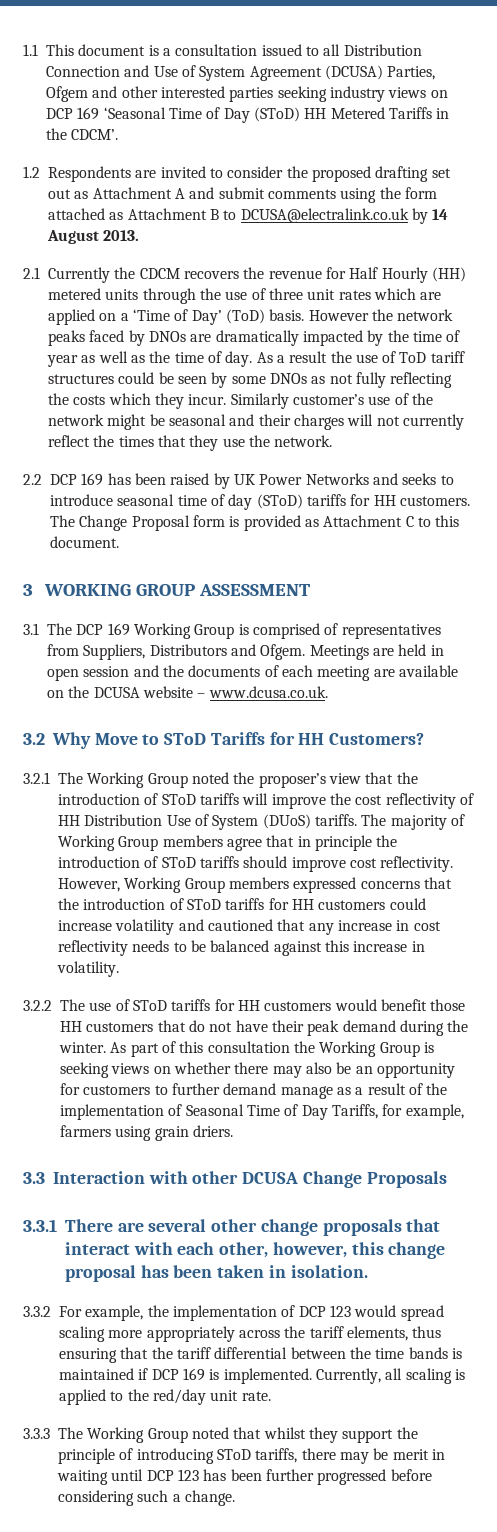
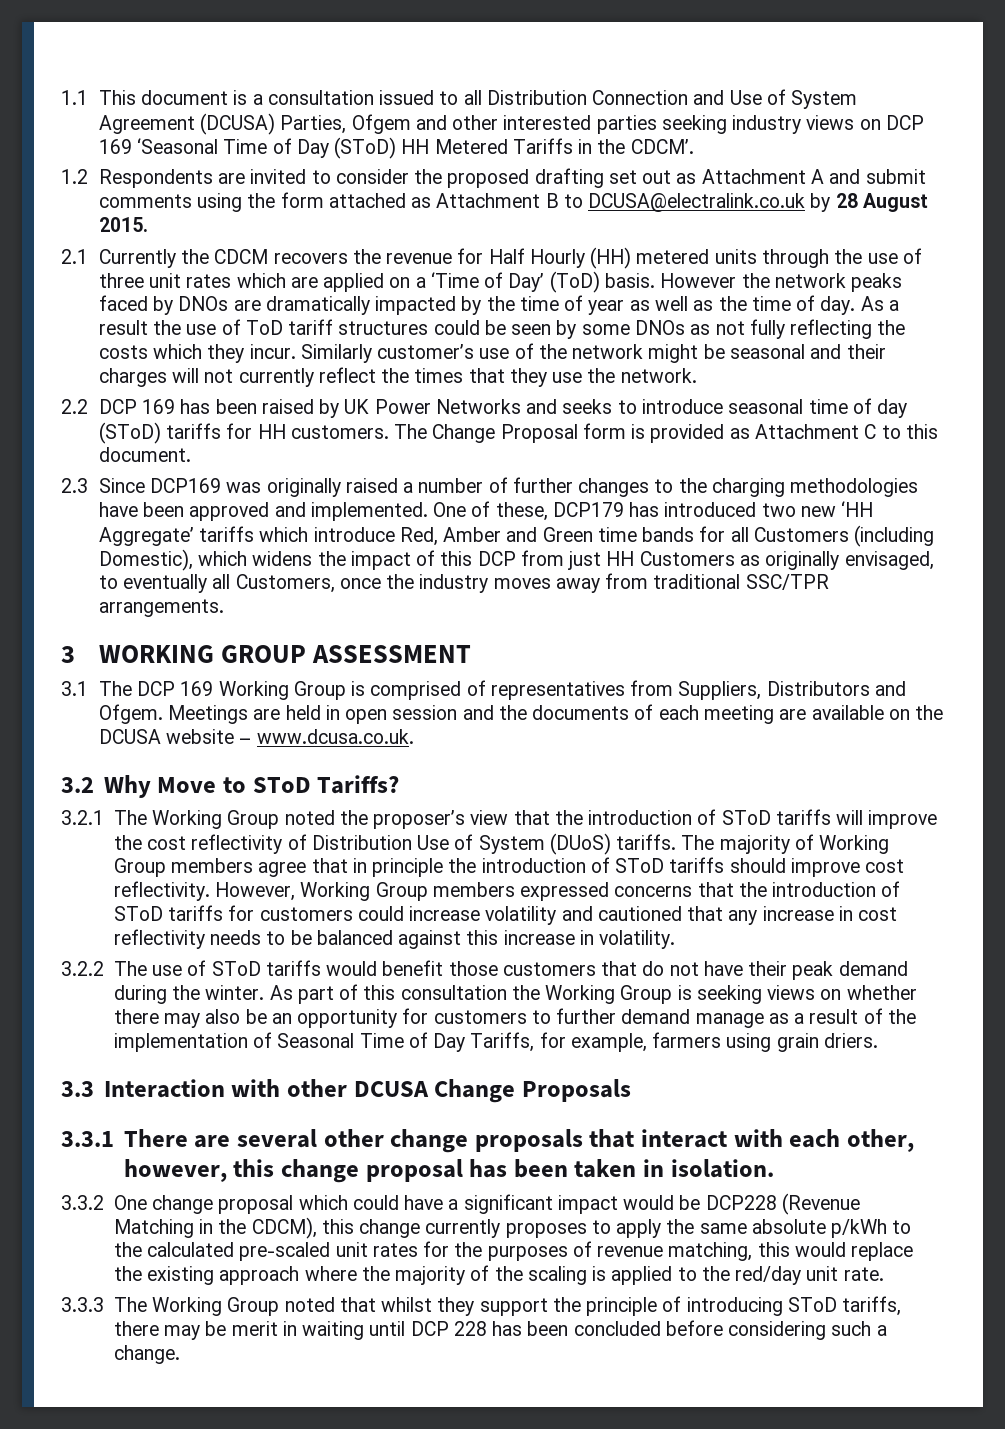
[432,209,449,220] [47,230,140,244] 14 August 2013. -> [835,193,928,212] [98,217,148,232] 28 August 2015.
(119, 542) none -> [61,477,919,497] [98,501,874,521] [98,525,935,547] [98,549,934,571] [98,573,829,593] [98,599,224,617] // 2.3 Since DCP169 was originally raised a number of further changes to the charging methodologies have been approved and implemented. One of these, DCP179 has introduced two new ‘HH Aggregate’ tariffs which introduce Red, Amber and Green time bands for all Customers (including Domestic), which widens the impact of this DCP from just HH Customers as originally envisaged, to eventually all Customers, once the industry moves away from traditional SSC/TPR arrangements.
[210,732,425,745] Tariffs for HH Customers? -> [317,775,400,794] Tariffs?
[58,815,80,826] HH -> (307, 842) none
[291,899,314,910] HH -> (255, 913) none
[214,999,332,1011] for HH customers -> (321, 968) none
[60,1021,82,1032] HH -> (498, 968) none
[59,1305,444,1321] [59,1326,442,1342] [59,1347,462,1363] [59,1368,403,1384] For example, the implementation of DCP 123 would spread scaling more appropriately across the tariff elements, thus ensuring that the tariff differential between the time bands is maintained if DCP 169 is implemented. Currently, all -> [113,1193,860,1215] [113,1217,912,1239] [113,1241,914,1261] [113,1265,523,1285] One change proposal which could have a significant impact would be DCP228 (Revenue Matching in the CDCM), this change currently proposes to apply the same absolute p/kWh to the calculated pre-scaled unit rates for the purposes of revenue matching, this would replace the existing approach where the majority of the
[177,1469,387,1485] 123 has been further progressed -> [453,1321,661,1336] 228 has been concluded

